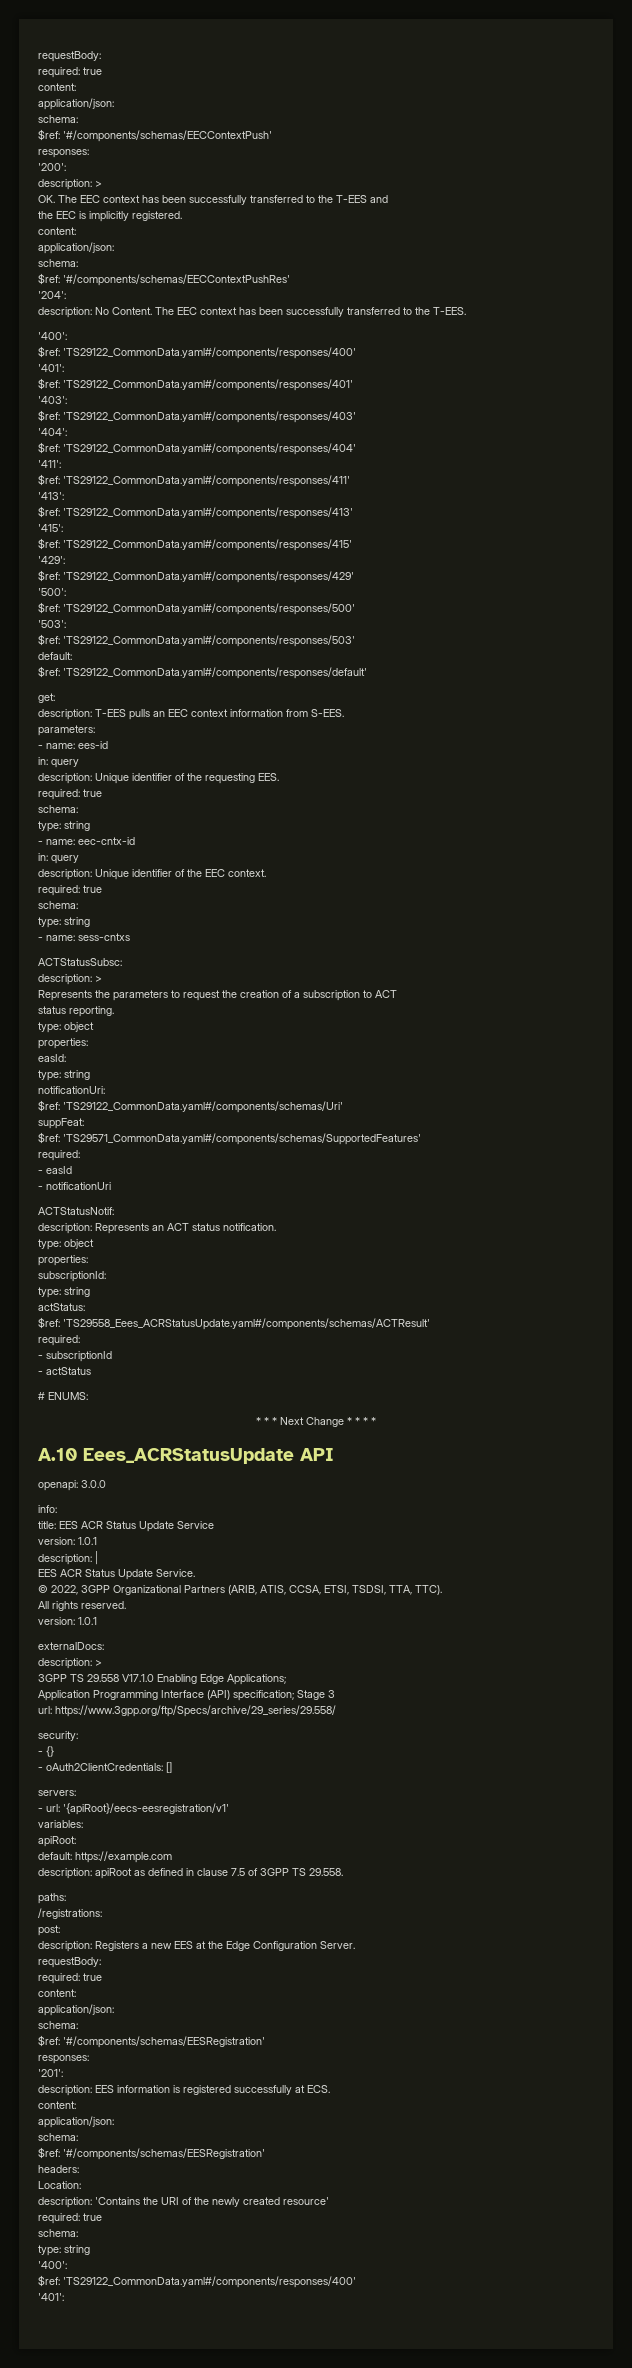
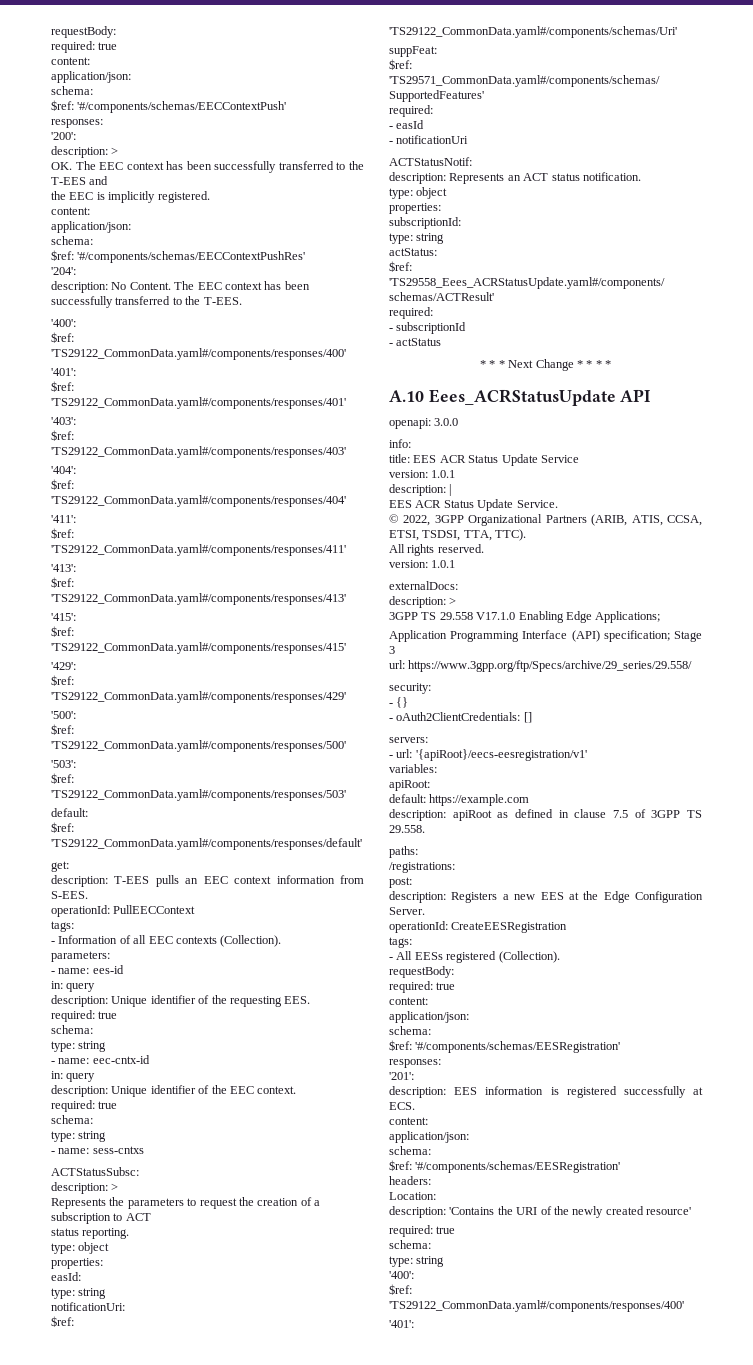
(344, 713) none -> [51,905,196,917] [51,921,74,932] [51,935,282,947] // operationId: PullEECContext // tags: // - Information of all EEC contexts (Collection).
[38,1392,88,1400] // # ENUMS: -> (442, 342) none
(355, 1945) none -> [389,921,568,933] [389,937,412,948] [389,951,560,963] // operationId: CreateEESRegistration // tags: // - All EESs registered (Collection).

